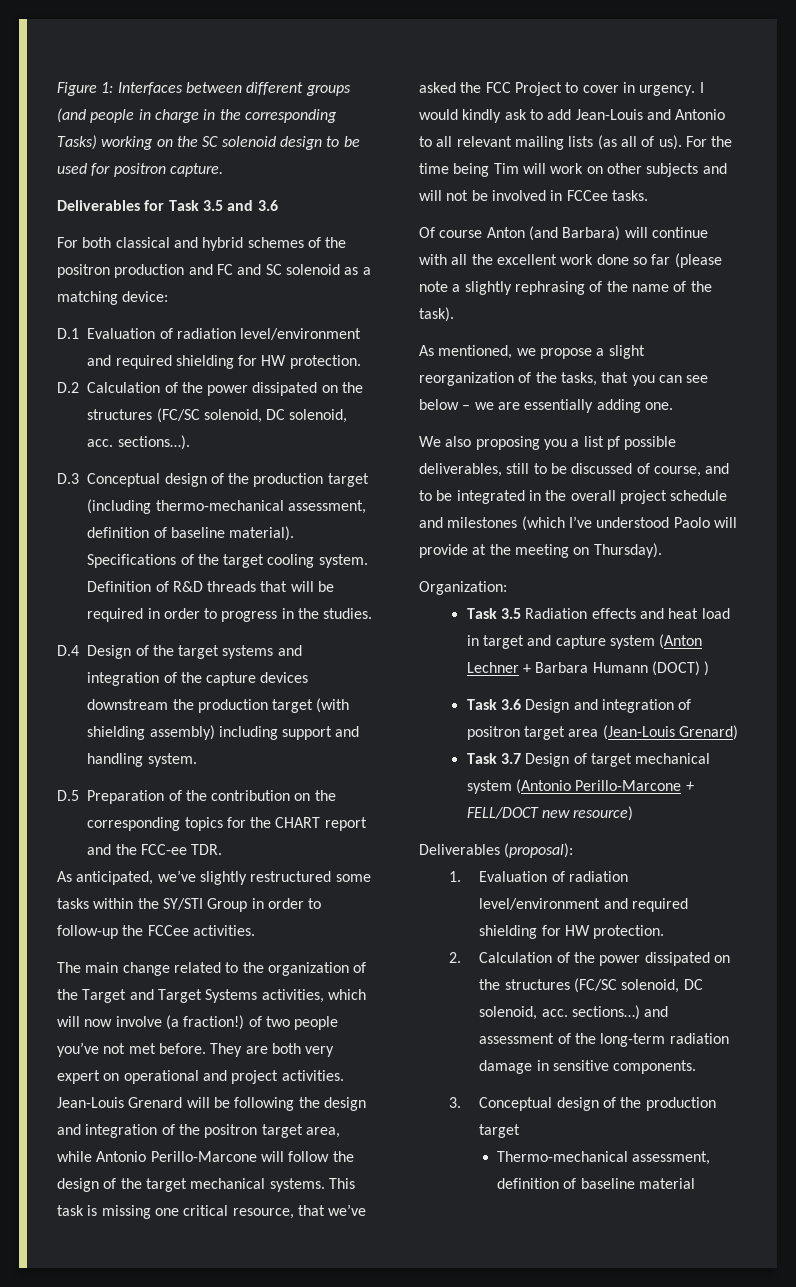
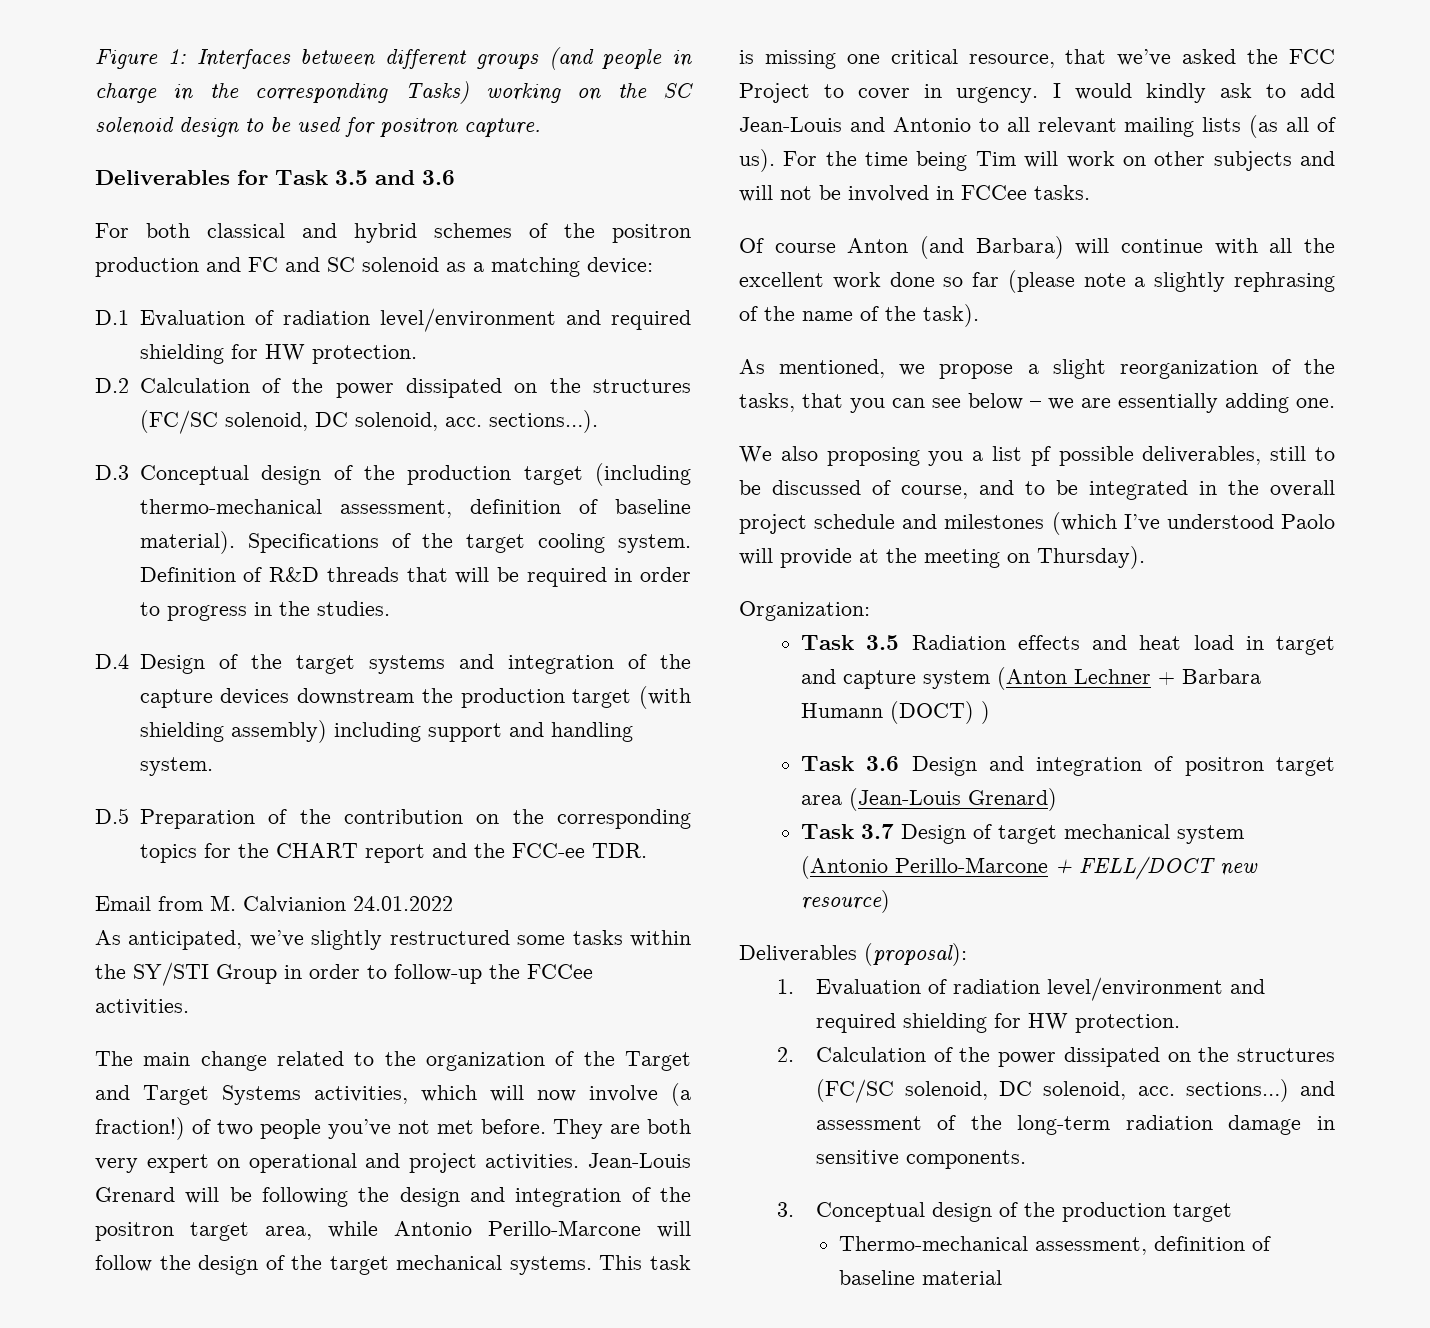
(223, 849) none -> [95,895,453,913] // Email from M. Calvianion 24.01.2022

